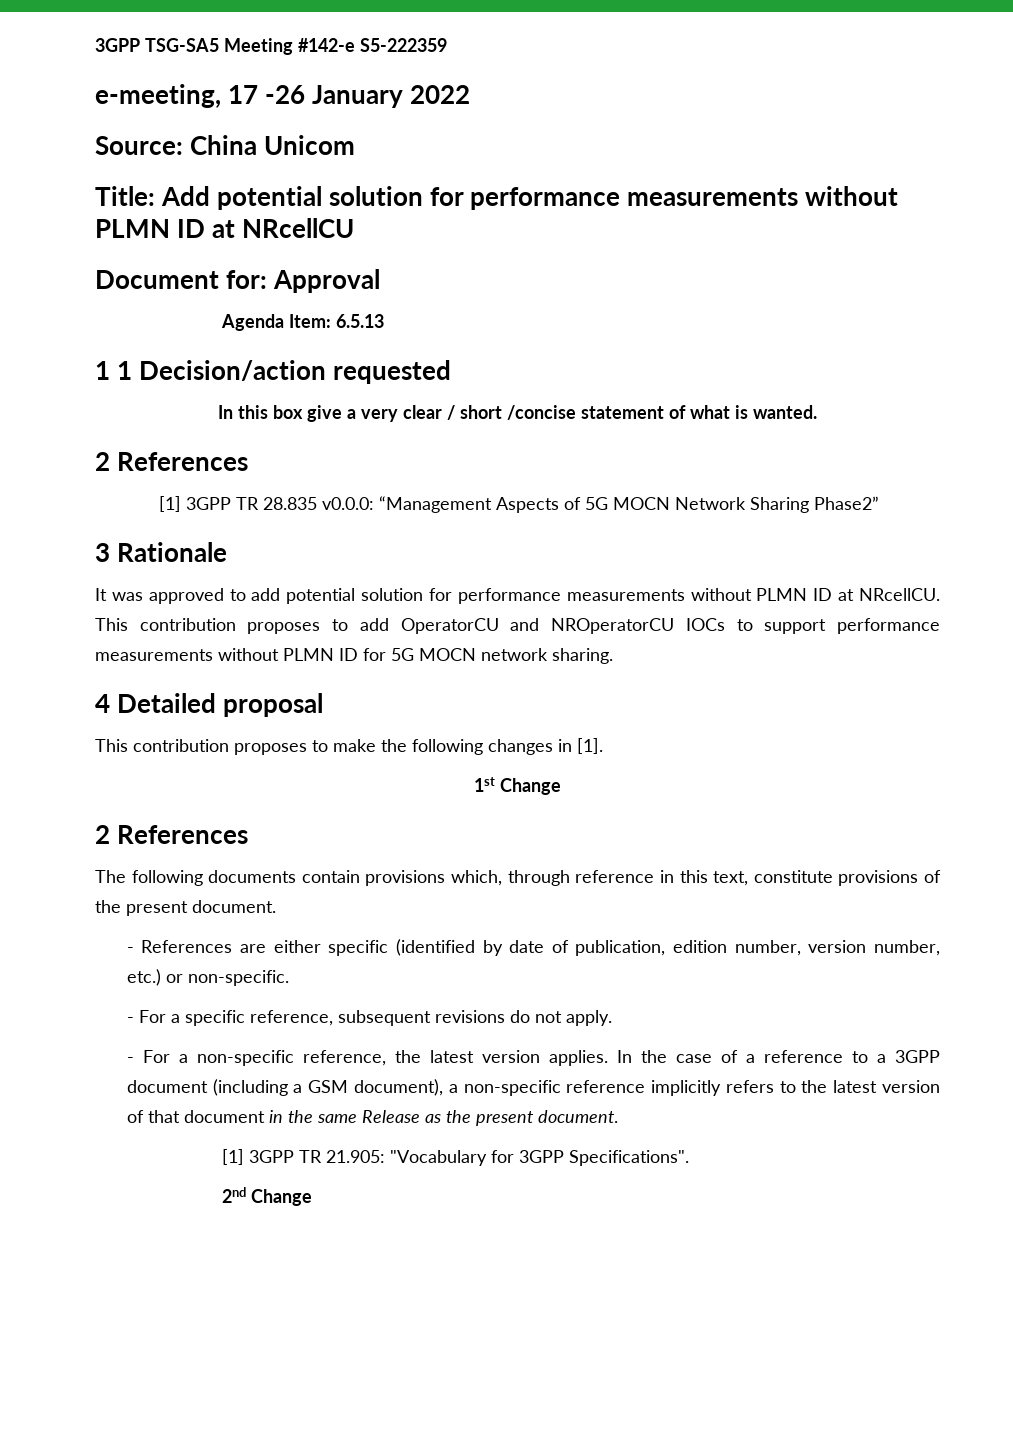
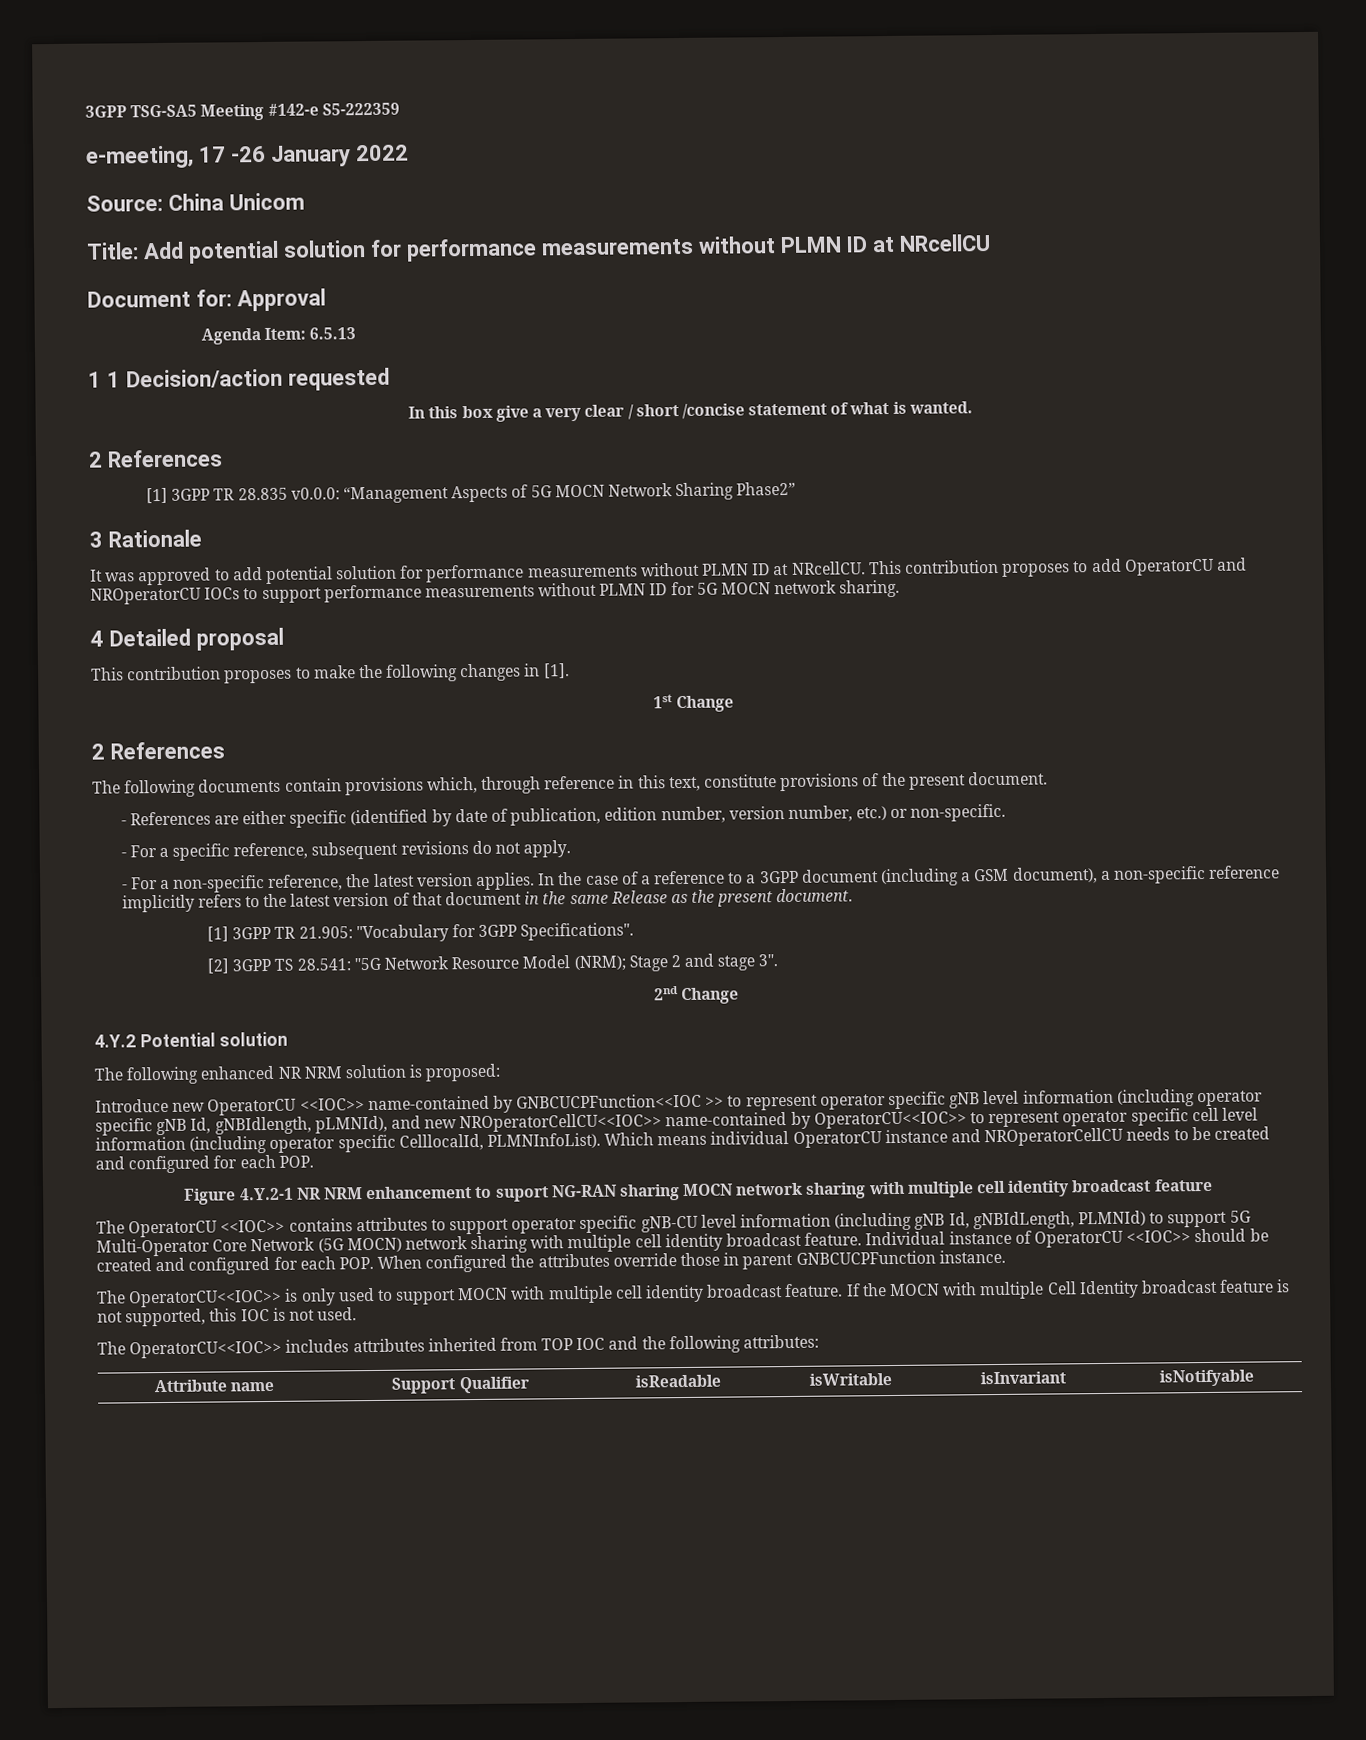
[222,1187,313,1206] 2nd Change -> [207,953,779,974] [653,986,740,1005] [94,1031,289,1048] [94,1063,502,1085] [95,1089,1263,1116] [95,1107,1258,1136] [95,1126,1270,1154] [95,1154,314,1174] [184,1178,1213,1205] [96,1210,1251,1238] [96,1228,1269,1257] [96,1249,1006,1275] [97,1279,1291,1308] [97,1307,358,1327] [97,1334,820,1359] [153,1379,275,1393] [391,1376,530,1394] [634,1374,721,1388] [808,1373,892,1386] [980,1371,1066,1385] [1158,1369,1254,1387] [2] 3GPP TS 28.541: "5G Network Resource Model (NRM); Stage 2 and stage 3". // 2nd Change // 4.Y.2 Potential solution // The following enhanced NR NRM solution is proposed: // Introduce new OperatorCU <<IOC>> name-contained by GNBCUCPFunction<<IOC >> to represent operator specific gNB level information (including operator specific gNB Id, gNBIdlength, pLMNId), and new NROperatorCellCU<<IOC>> name-contained by OperatorCU<<IOC>> to represent operator specific cell level information (including operator specific CelllocalId, PLMNInfoList). Which means individual OperatorCU instance and NROperatorCellCU needs to be created and configured for each POP. // Figure 4.Y.2-1 NR NRM enhancement to suport NG-RAN sharing MOCN network sharing with multiple cell identity broadcast feature // The OperatorCU <<IOC>> contains attributes to support operator specific gNB-CU level information (including gNB Id, gNBIdLength, PLMNId) to support 5G Multi-Operator Core Network (5G MOCN) network sharing with multiple cell identity broadcast feature. Individual instance of OperatorCU <<IOC>> should be created and configured for each POP. When configured the attributes override those in parent GNBCUCPFunction instance. // The OperatorCU<<IOC>> is only used to support MOCN with multiple cell identity broadcast feature. If the MOCN with multiple Cell Identity broadcast feature is not supported, this IOC is not used. // The OperatorCU<<IOC>> includes attributes inherited from TOP IOC and the following attributes: // Attribute name | Support Qualifier | isReadable | isWritable | isInvariant | isNotifyable

